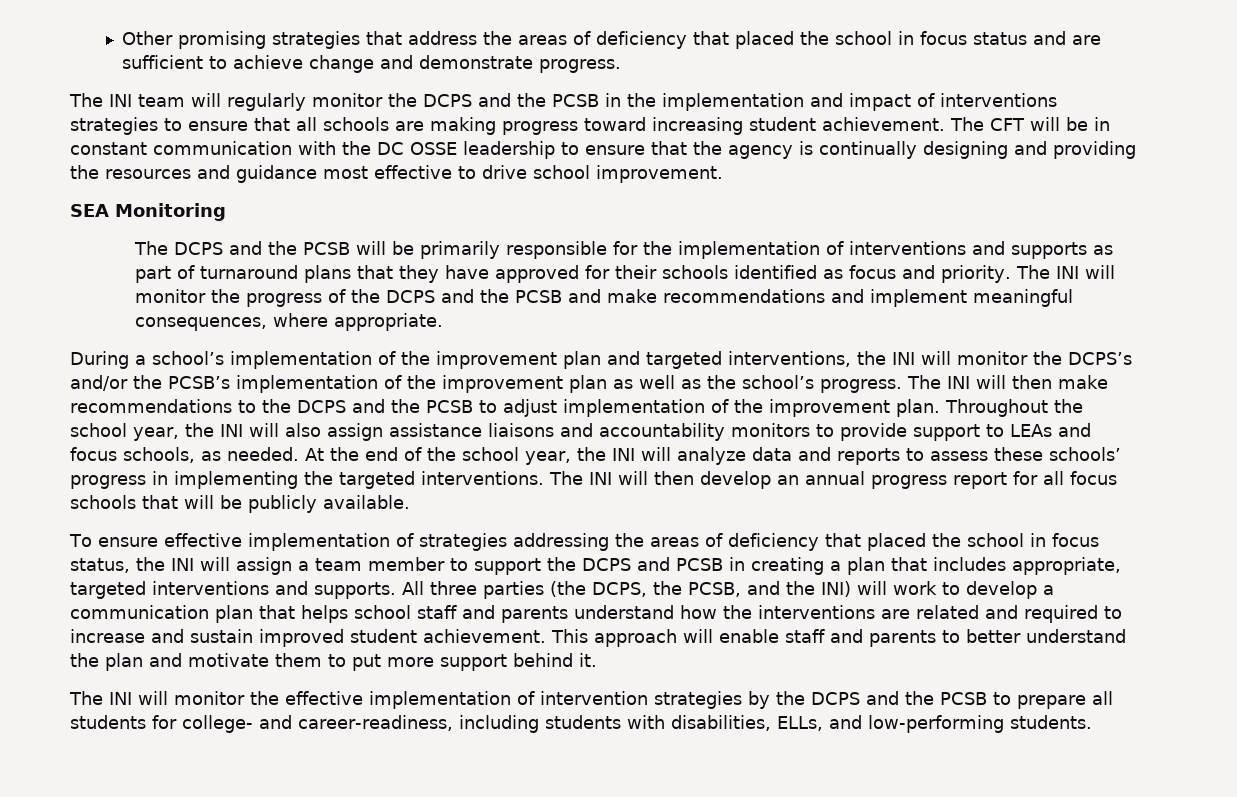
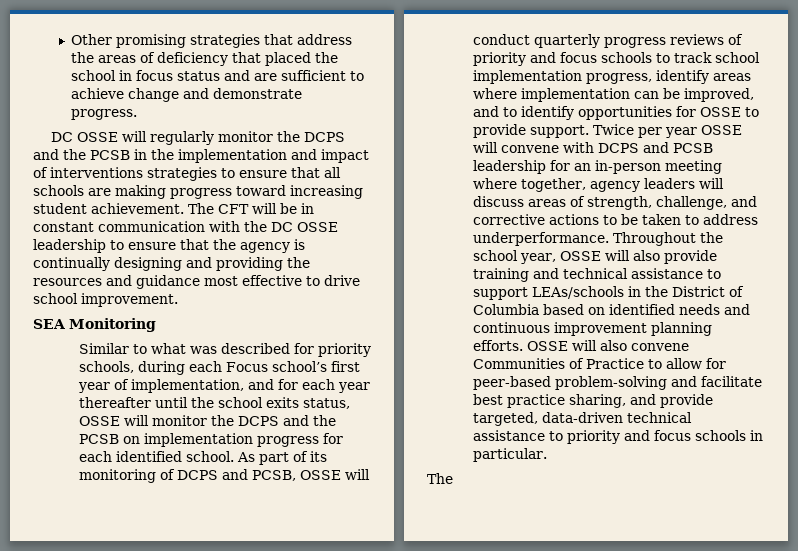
[69,93,185,107] The INI team -> [51,132,119,142] DC OSSE
[133,241,1113,259] [134,265,1115,283] [134,289,1073,307] [134,313,443,331] [70,351,1132,369] [70,375,1108,393] [70,399,1083,417] [70,423,1091,441] [70,447,1121,465] [70,471,1117,489] [70,495,410,513] [69,533,1099,551] [70,557,1121,575] [70,581,1054,599] [70,605,1122,623] [70,629,1126,647] [70,653,597,671] [69,691,1113,709] [70,715,1092,733] The DCPS and the PCSB will be primarily responsible for the implementation of interventions and supports as part of turnaround plans that they have approved for their schools identified as focus and priority. The INI will monitor the progress of the DCPS and the PCSB and make recommendations and implement meaningful consequences, where appropriate. // During a school’s implementation of the improvement plan and targeted interventions, the INI will monitor the DCPS’s and/or the PCSB’s implementation of the improvement plan as well as the school’s progress. The INI will then make recommendations to the DCPS and the PCSB to adjust implementation of the improvement plan. Throughout the school year, the INI will also assign assistance liaisons and accountability monitors to provide support to LEAs and focus schools, as needed. At the end of the school year, the INI will analyze data and reports to assess these schools’ progress in implementing the targeted interventions. The INI will then develop an annual progress report for all focus schools that will be publicly available. // To ensure effective implementation of strategies addressing the areas of deficiency that placed the school in focus status, the INI will assign a team member to support the DCPS and PCSB in creating a plan that includes appropriate, targeted interventions and supports. All three parties (the DCPS, the PCSB, and the INI) will work to develop a communication plan that helps school staff and parents understand how the interventions are related and required to increase and sustain improved student achievement. This approach will enable staff and parents to better understand the plan and motivate them to put more support behind it. // The INI will monitor the effective implementation of intervention strategies by the DCPS and the PCSB to prepare all students for college- and career-readiness, including students with disabilities, ELLs, and low-performing students. -> [78,343,371,357] [78,361,360,375] [77,379,370,393] [78,397,350,409] [78,415,336,426] [78,433,343,447] [78,451,327,465] [78,469,370,483] [472,34,743,48] [472,52,760,66] [472,70,751,84] [472,88,754,102] [472,106,759,120] [472,124,742,138] [472,142,713,153] [472,160,722,174] [472,178,724,192] [472,196,757,210] [472,214,758,225] [472,232,723,246] [472,250,717,264] [472,268,721,282] [472,286,744,300] [472,304,750,315] [472,322,712,336] [472,340,689,351] [472,358,726,369] [472,376,762,390] [472,394,713,408] [472,412,692,426] [472,430,763,444] [472,448,547,462] [427,473,453,484] Similar to what was described for priority schools, during each Focus school’s first year of implementation, and for each year thereafter until the school exits status, OSSE will monitor the DCPS and the PCSB on implementation progress for each identified school. As part of its monitoring of DCPS and PCSB, OSSE will conduct quarterly progress reviews of priority and focus schools to track school implementation progress, identify areas where implementation can be improved, and to identify opportunities for OSSE to provide support. Twice per year OSSE will convene with DCPS and PCSB leadership for an in-person meeting where together, agency leaders will discuss areas of strength, challenge, and corrective actions to be taken to address underperformance. Throughout the school year, OSSE will also provide training and technical assistance to support LEAs/schools in the District of Columbia based on identified needs and continuous improvement planning efforts. OSSE will also convene Communities of Practice to allow for peer-based problem-solving and facilitate best practice sharing, and provide targeted, data-driven technical assistance to priority and focus schools in particular. // The

